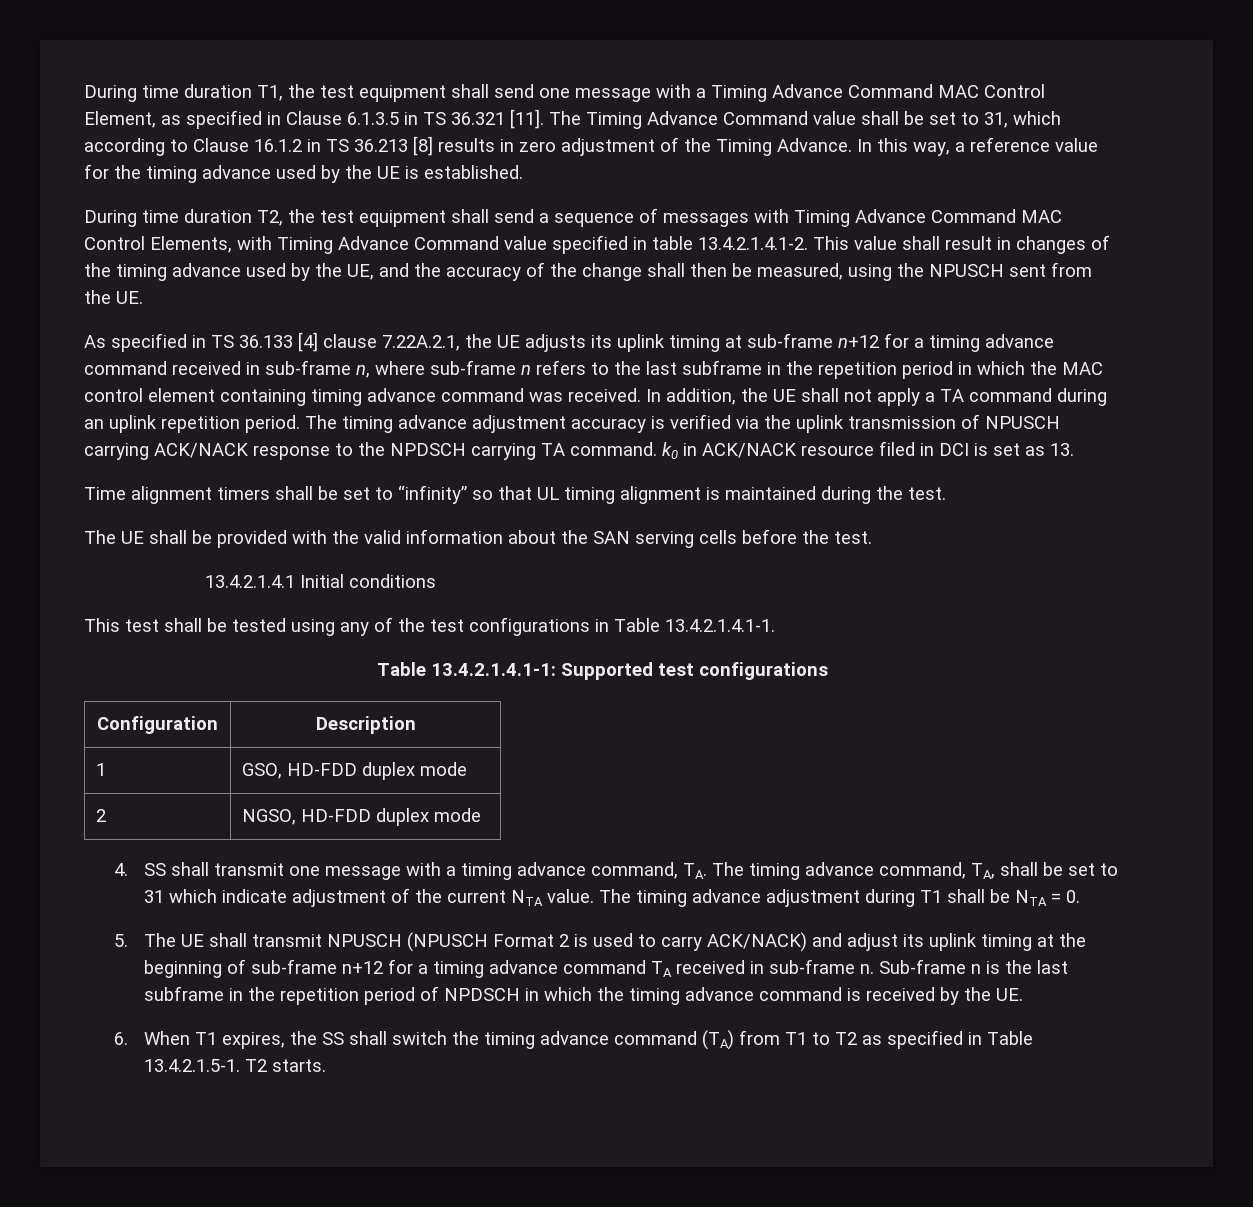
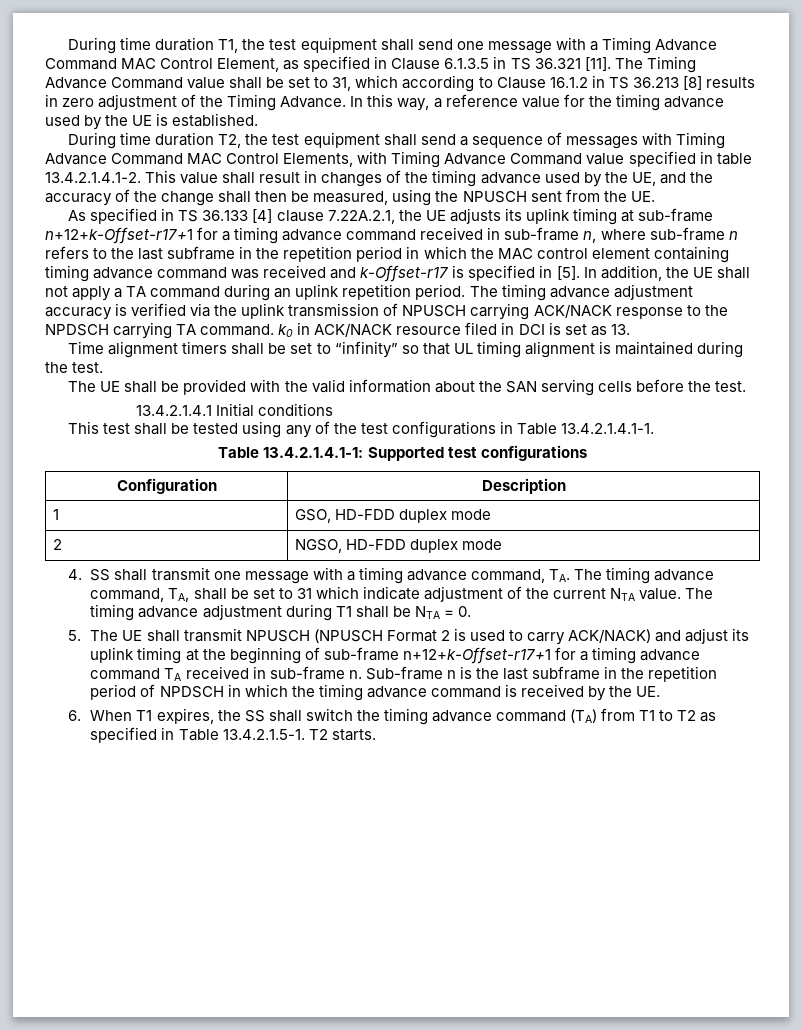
[838,335,879,348] n+12 -> [45,227,193,244] n+12+k-Offset-r17+1
[568,388,641,402] received. -> [263,265,580,282] received and k-Offset-r17 is specified in [5].
[342,961,384,974] n+12 -> [402,647,551,664] n+12+k-Offset-r17+1

